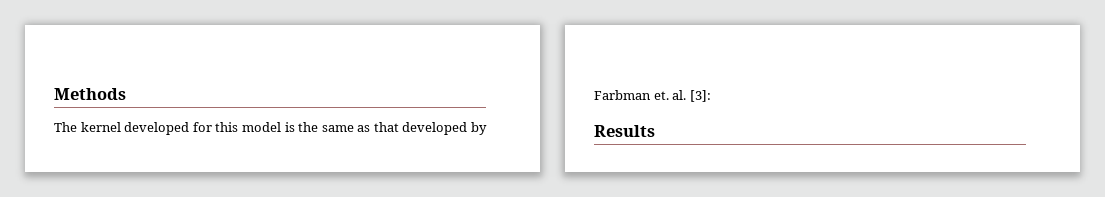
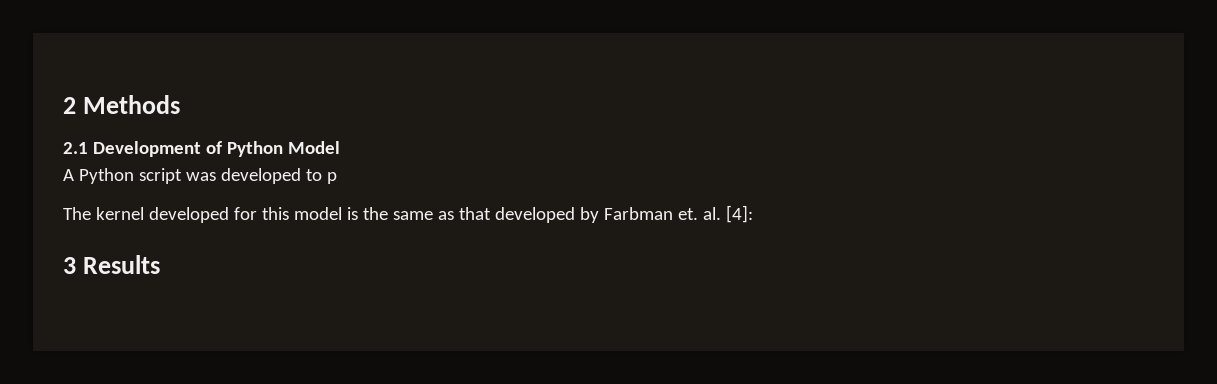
(54, 94) none -> [63,97,76,114] 2
(126, 94) none -> [63,141,340,157] [63,168,337,184] // 2.1 Development of Python Model // A Python script was developed to p
[689,90,711,102] [3]: // -> [725,205,753,223] [63,257,76,274] [4]: // 3

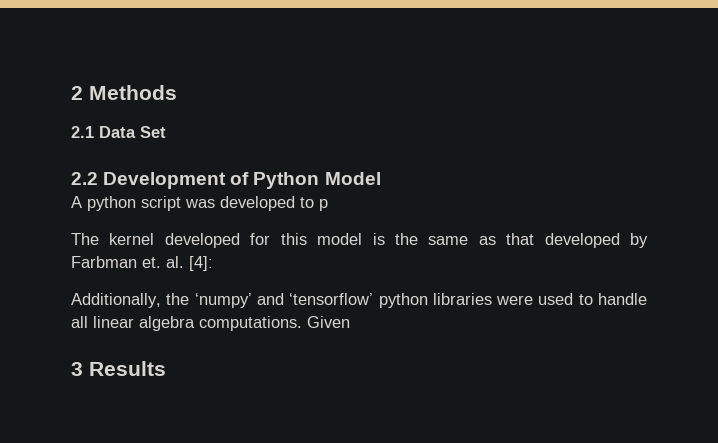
(88, 148) none -> [99,126,166,138] [71,172,98,185] Data Set // 2.2
[78,168,134,184] Python -> [87,196,136,211] python
(753, 214) none -> [71,293,647,308] [71,316,350,331] // Additionally, the ‘numpy’ and ‘tensorflow’ python libraries were used to handle all linear algebra computations. Given

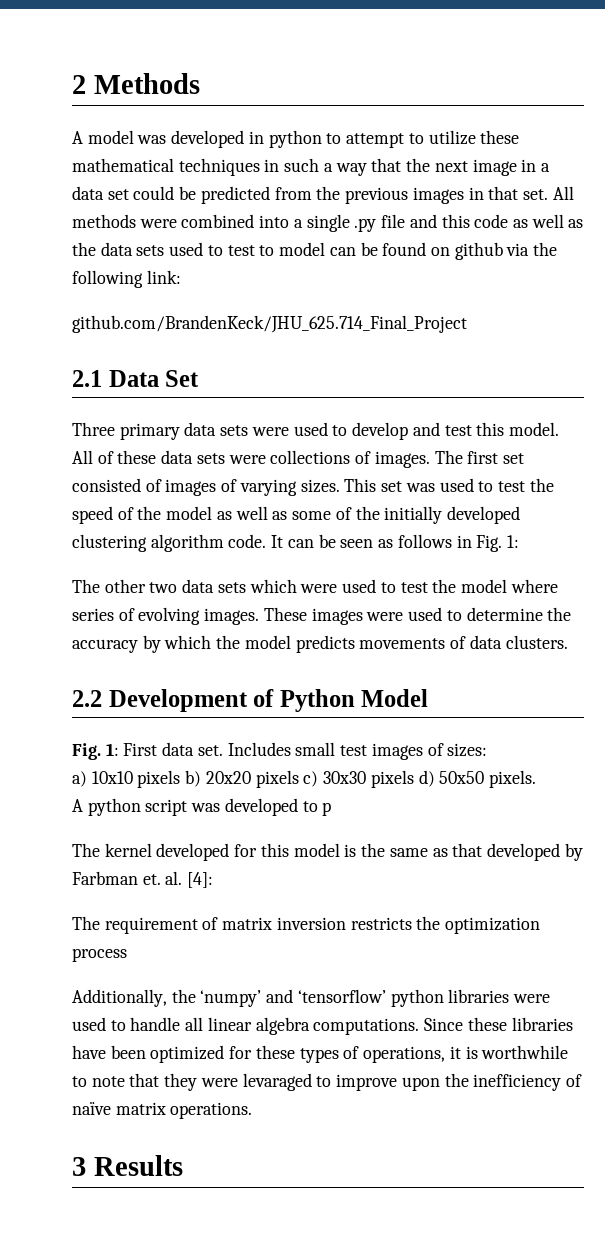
[71,126,166,138] 2.1 Data Set -> [72,130,520,148] [72,158,550,176] [72,186,574,204] [72,214,584,232] [72,242,558,260] [72,270,181,288] [72,315,467,333] [72,370,200,387] [72,422,559,440] [72,450,524,468] [72,478,554,496] [72,506,520,524] [72,534,519,552] [72,579,558,593] [72,607,572,625] [72,635,568,653] A model was developed in python to attempt to utilize these mathematical techniques in such a way that the next image in a data set could be predicted from the previous images in that set. All methods were combined into a single .py file and this code as well as the data sets used to test to model can be found on github via the following link: // github.com/BrandenKeck/JHU_625.714_Final_Project // 2.1 Data Set // Three primary data sets were used to develop and test this model. All of these data sets were collections of images. The first set consisted of images of varying sizes. This set was used to test the speed of the model as well as some of the initially developed clustering algorithm code. It can be seen as follows in Fig. 1: // The other two data sets which were used to test the model where series of evolving images. These images were used to determine the accuracy by which the model predicts movements of data clusters.
(381, 178) none -> [72,742,488,760] [72,770,536,788] // Fig. 1: First data set. Includes small test images of sizes: // a) 10x10 pixels b) 20x20 pixels c) 30x30 pixels d) 50x50 pixels.
(213, 263) none -> [72,916,541,934] [72,948,127,962] // The requirement of matrix inversion restricts the optimization process
[307,316,350,328] Given -> [424,1017,573,1031] [72,1045,569,1063] [72,1073,582,1091] [72,1102,253,1119] Since these libraries have been optimized for these types of operations, it is worthwhile to note that they were levaraged to improve upon the inefficiency of naïve matrix operations.

